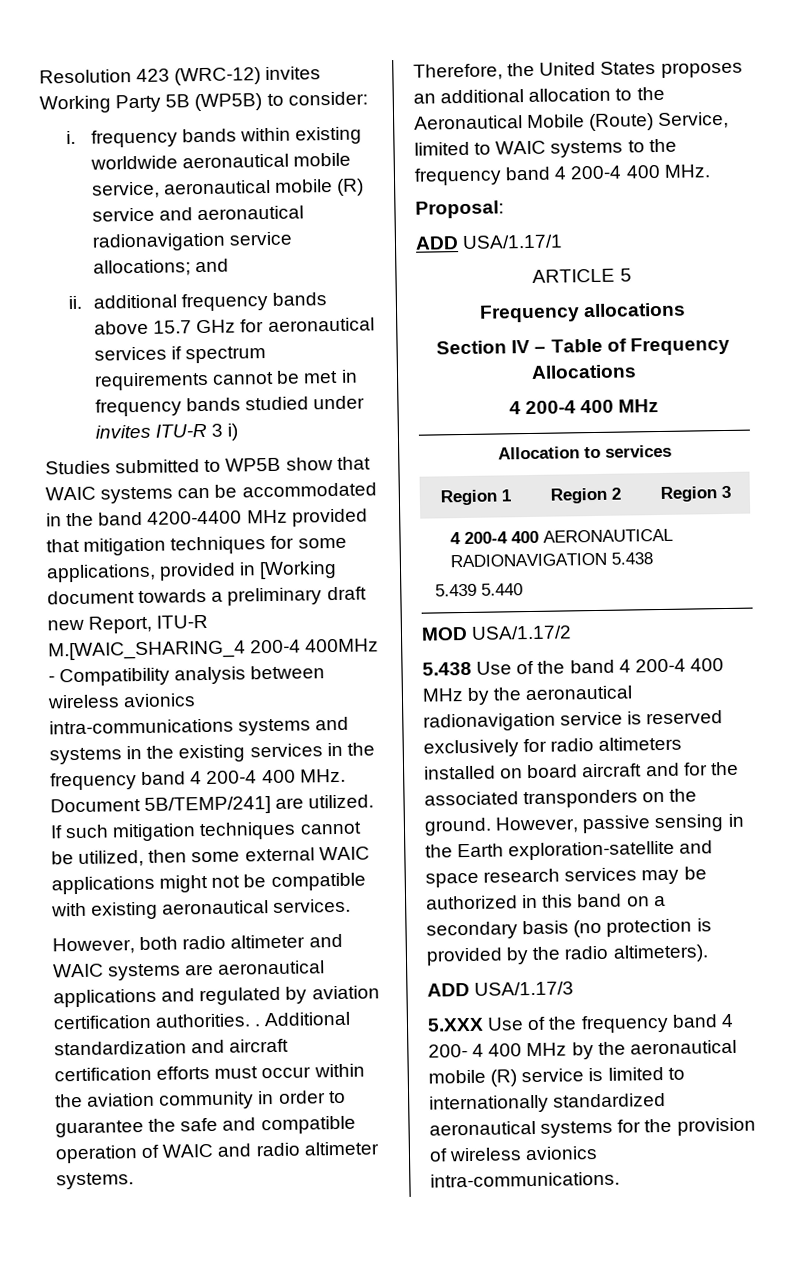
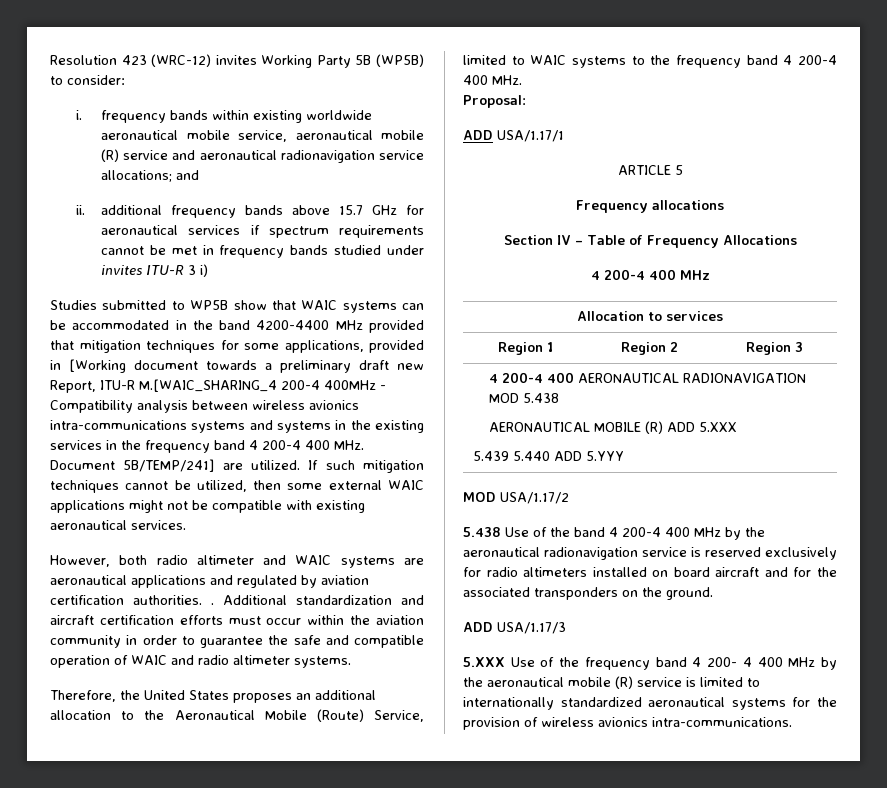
[610,552,653,565] 5.438 -> [488,393,559,403] [488,421,737,434] MOD 5.438 // AERONAUTICAL MOBILE (R) ADD 5.XXX
(524, 589) none -> [554,451,625,461] ADD 5.YYY
[495,813,744,834] [425,840,714,861] [425,866,707,888] [426,893,666,910] [426,918,712,940] [426,944,709,966] However, passive sensing in the Earth exploration-satellite and space research services may be authorized in this band on a secondary basis (no protection is provided by the radio altimeters). -> (713, 593) none

